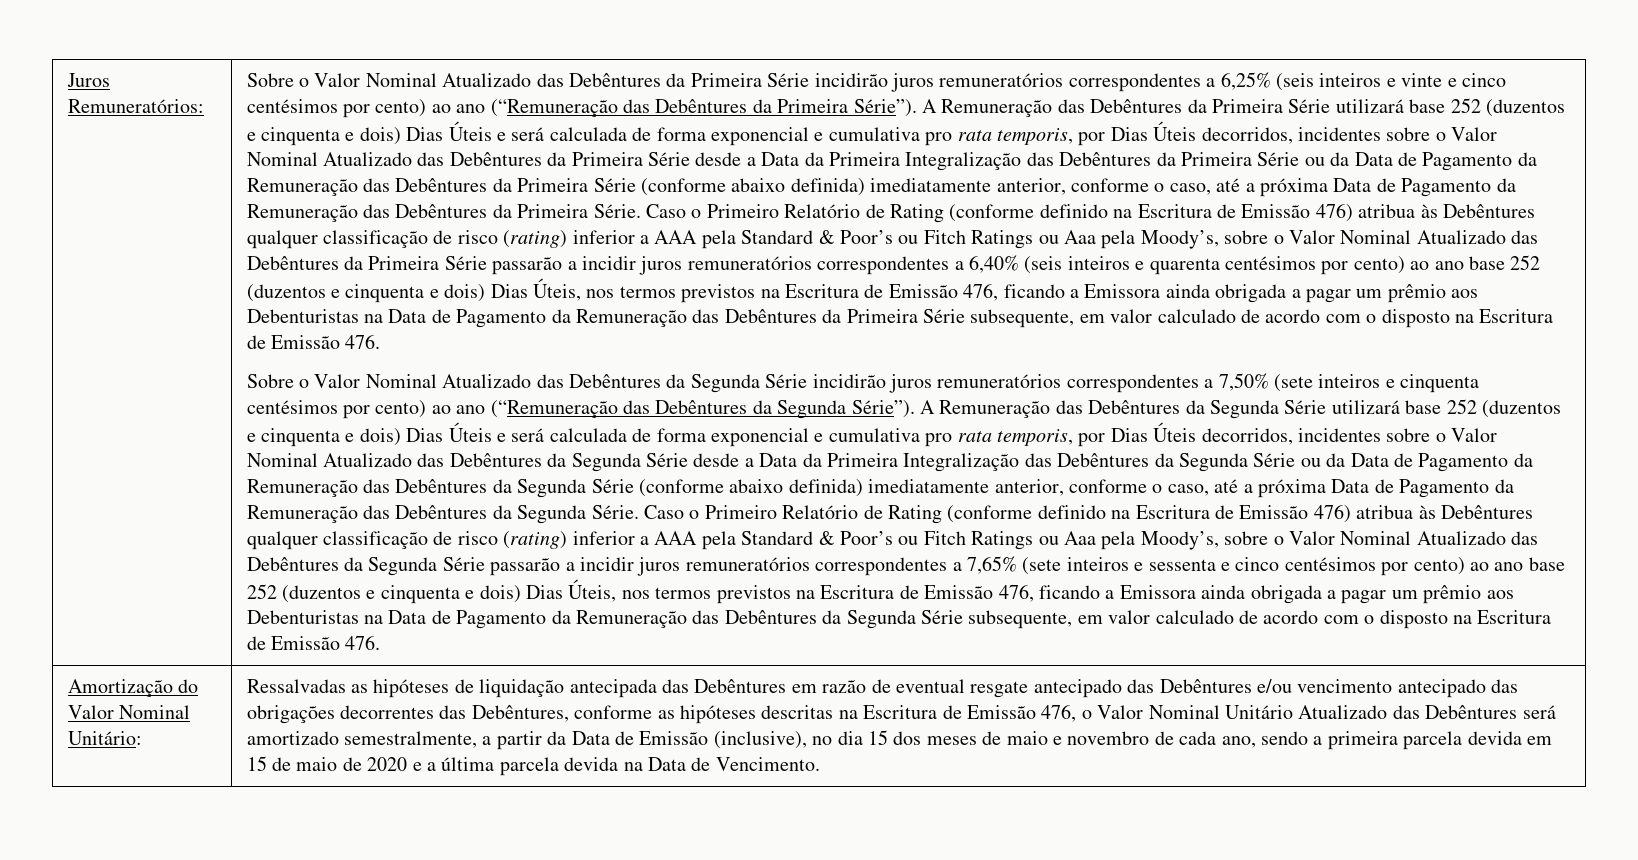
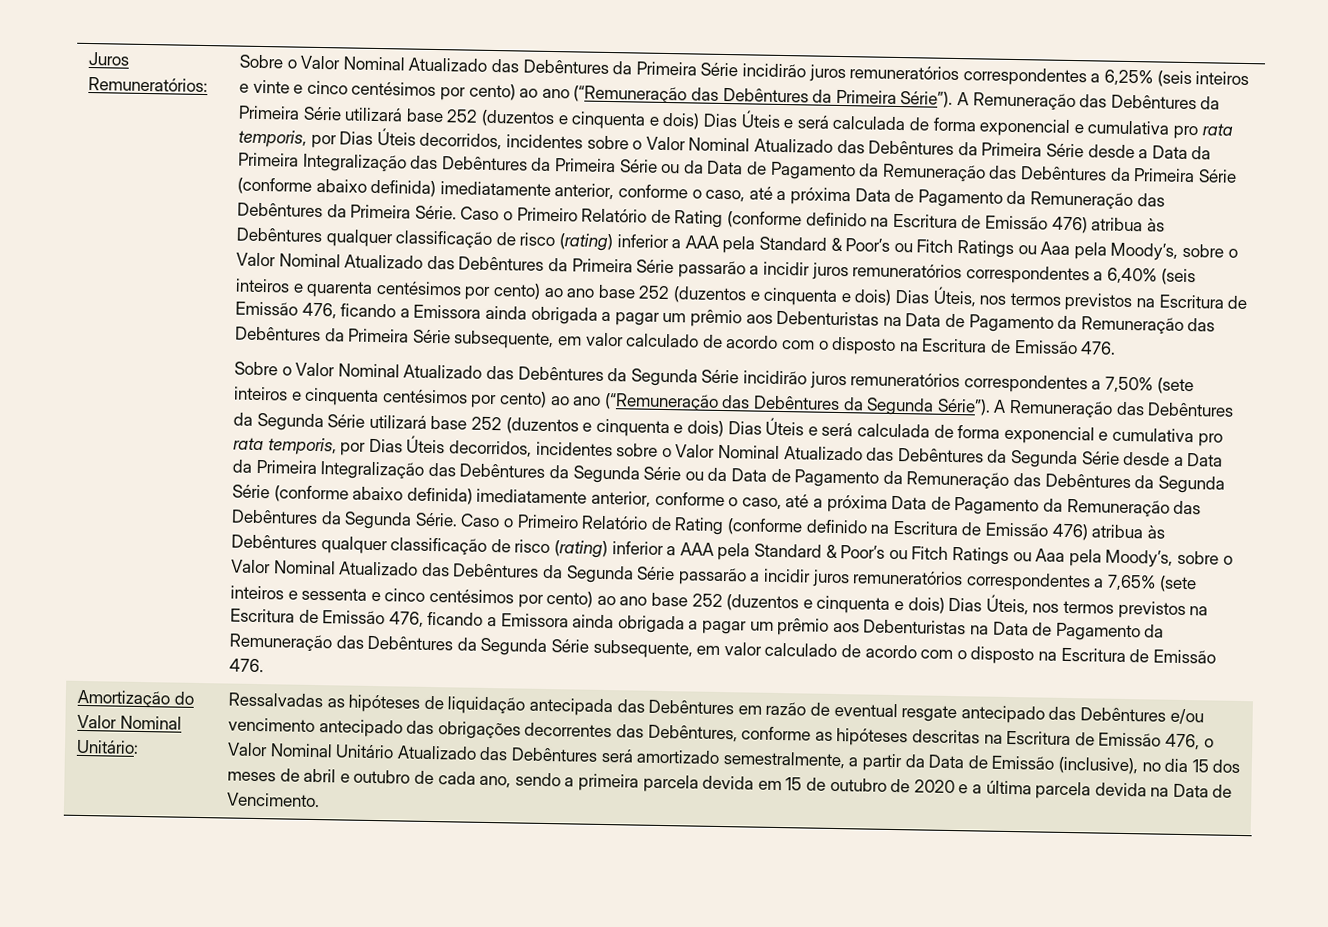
[1006,731,1150,745] maio e novembro -> [303,768,411,784] abril e outubro
[296,757,338,771] maio -> [829,777,887,792] outubro

